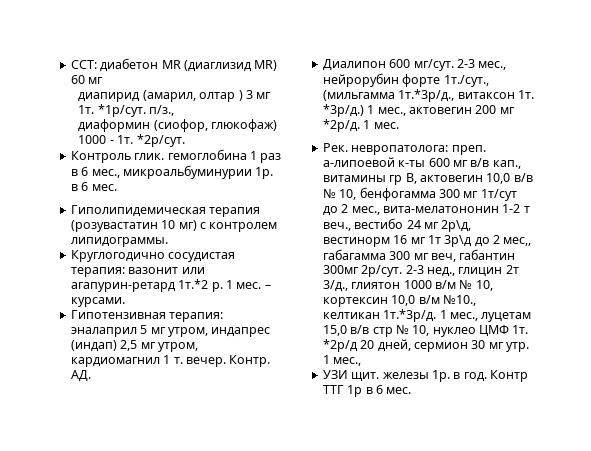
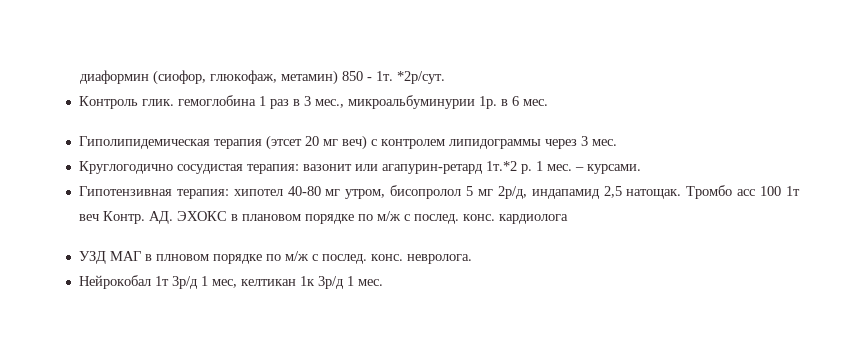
[70,58,278,72] [70,75,104,84] [78,90,272,102] [78,104,175,117] [78,119,278,132] [78,135,107,144] ССТ: диабетон МR (диаглизид МR) 60 мг // диапирид (амарил, олтар ) 3 мг 1т. *1р/сут. п/з., // диаформин (сиофор, глюкофаж) 1000 -> [79,70,363,85] диаформин (сиофор, глюкофаж, метамин) 850
[81,167,89,176] 6 -> [303,96,311,106] 3
[70,220,278,232] [70,237,168,247] (розувастатин 10 мг) с контролем липидограммы. -> [265,135,617,150] (этсет 20 мг веч) с контролем липидограммы через 3 мес.
[70,325,271,337] [70,340,198,352] [70,355,271,367] [70,370,91,382] [322,59,507,71] [322,73,489,87] [322,89,534,102] [322,104,515,117] [322,119,399,132] [322,143,486,155] [322,157,521,169] [322,173,533,185] [322,187,517,201] [322,204,530,216] [322,218,472,232] [322,235,532,247] [322,249,516,262] [322,265,519,277] [322,279,493,292] [322,294,476,307] [322,309,532,322] [322,324,529,337] [322,339,529,352] [322,355,362,366] [322,370,528,382] [322,385,383,397] эналаприл 5 мг утром, индапрес (индап) 2,5 мг утром, кардиомагнил 1 т. вечер. Контр. АД. // Диалипон 600 мг/сут. 2-3 мес., нейрорубин форте 1т./сут., (мильгамма 1т.*3р/д., витаксон 1т. *3р/д.) 1 мес., актовегин 200 мг *2р/д. 1 мес. // Рек. невропатолога: преп. а-липоевой к-ты 600 мг в/в кап., витамины гр В, актовегин 10,0 в/в № 10, бенфогамма 300 мг 1т/сут до 2 мес., вита-мелатононин 1-2 т веч., вестибо 24 мг 2р\д, вестинорм 16 мг 1т 3р\д до 2 мес,, габагамма 300 мг веч, габантин 300мг 2р/сут. 2-3 нед., глицин 2т 3/д., глиятон 1000 в/м № 10, кортексин 10,0 в/м №10., келтикан 1т.*3р/д. 1 мес., луцетам 15,0 в/в стр № 10, нуклео ЦМФ 1т. *2р/д 20 дней, сермион 30 мг утр. 1 мес., // УЗИ щит. железы 1р. в год. Контр ТТГ 1р в 6 -> [233,185,800,199] [78,211,568,224] [78,251,472,264] [78,275,354,289] хипотел 40-80 мг утром, бисопролол 5 мг 2р/д, индапамид 2,5 натощак. Тромбо асс 100 1т веч Контр. АД. ЭХОКС в плановом порядке по м/ж с послед. конс. кардиолога // УЗД МАГ в плновом порядке по м/ж с послед. конс. невролога. // Нейрокобал 1т 3р/д 1 мес, келтикан 1к 3р/д 1

